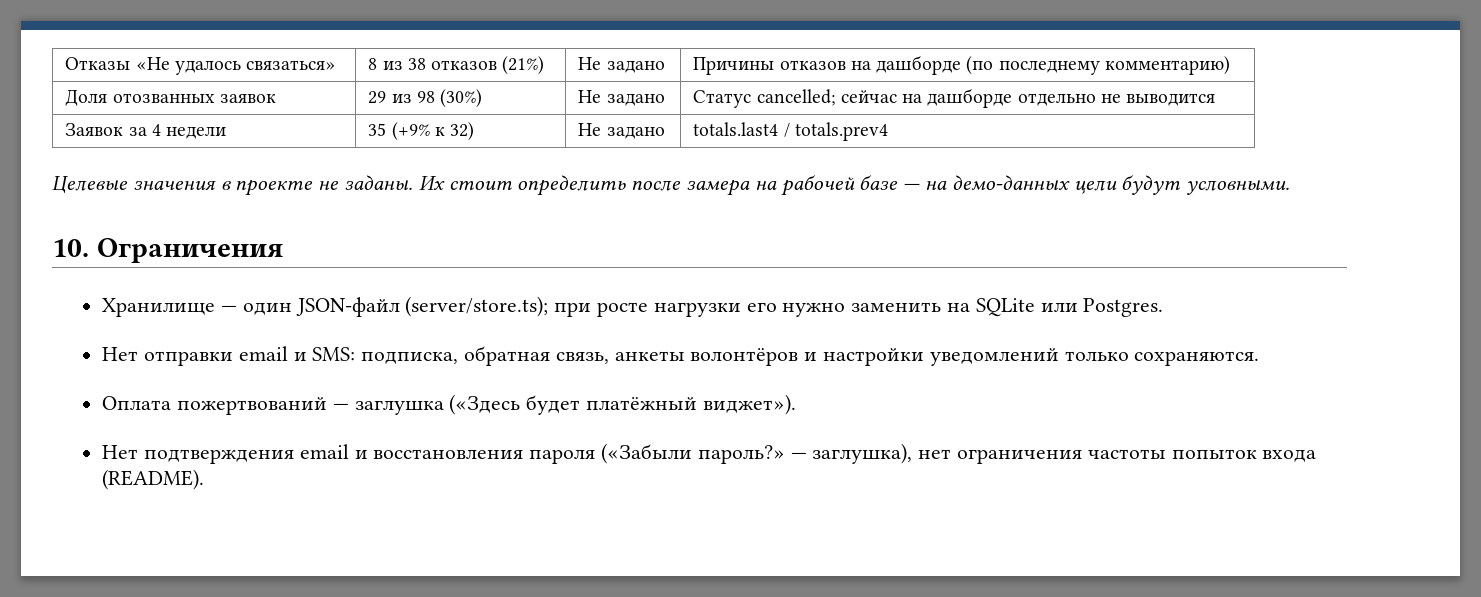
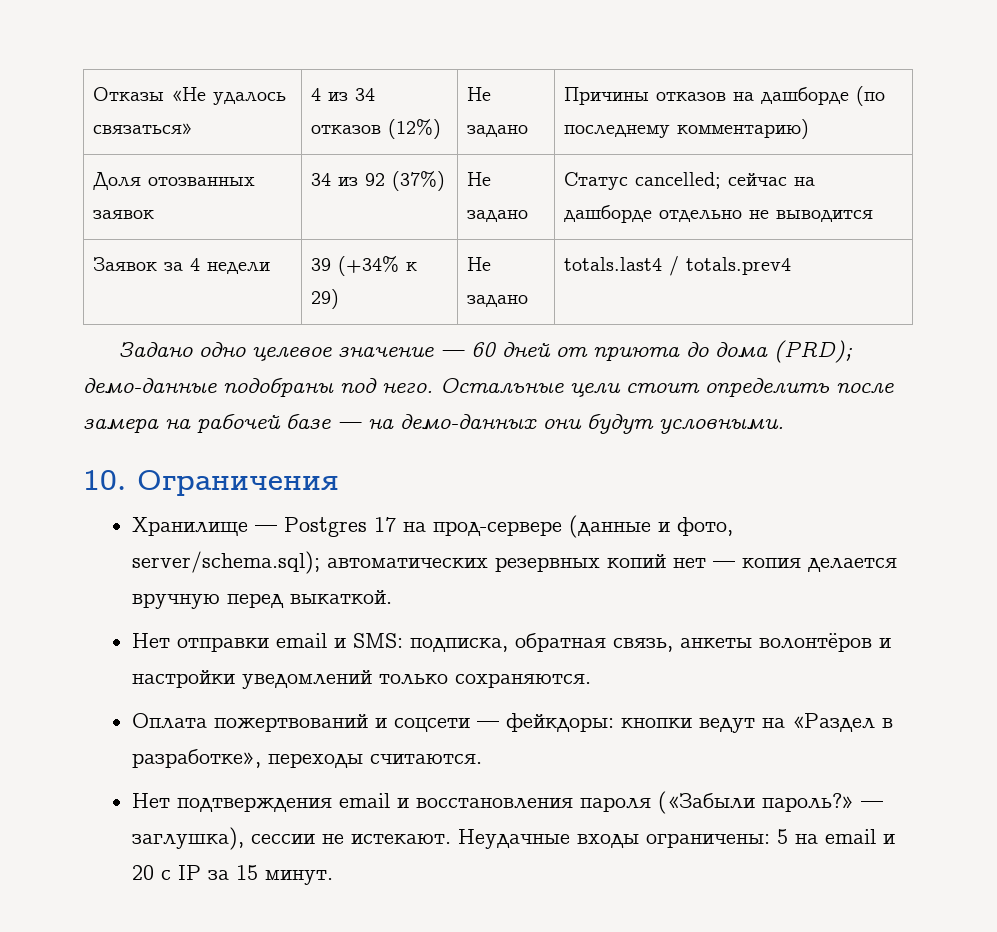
[368,56,545,74] 8 из 38 отказов (21%) -> [311,88,376,101] [311,119,442,139] 4 из 34 отказов (12%)
[368,89,483,107] 29 из 98 (30%) -> [311,171,446,191] 34 из 92 (37%)
[368,122,475,140] 35 (+9% к 32) -> [311,256,418,276] [311,289,340,309] 39 (+34% к 29)
[52,175,445,196] Целевые значения в проекте не заданы. Их -> [117,340,853,363] [83,377,621,398] Задано одно целевое значение — 60 дней от приюта до дома (PRD); демо-данные подобраны под него. Остальные цели
[1073,180,1117,194] цели -> [543,419,582,429] они
[242,296,1164,317] один JSON-файл (server/store.ts); при росте нагрузки его нужно заменить на SQLite или Postgres. -> [284,515,734,538] [132,551,898,574] [132,590,393,609] Postgres 17 на прод-сервере (данные и фото, server/schema.sql); автоматических резервных копий нет — копия делается вручную перед выкаткой.
[332,394,796,415] — заглушка («Здесь будет платёжный виджет»). -> [375,713,894,733] [132,749,483,768] и соцсети — фейкдоры: кнопки ведут на «Раздел в разработке», переходы считаются.
[918,449,1317,464] [102,469,205,490] нет ограничения частоты попыток входа (README). -> [251,829,896,849] [132,865,334,885] сессии не истекают. Неудачные входы ограничены: 5 на email и 20 с IP за 15 минут.

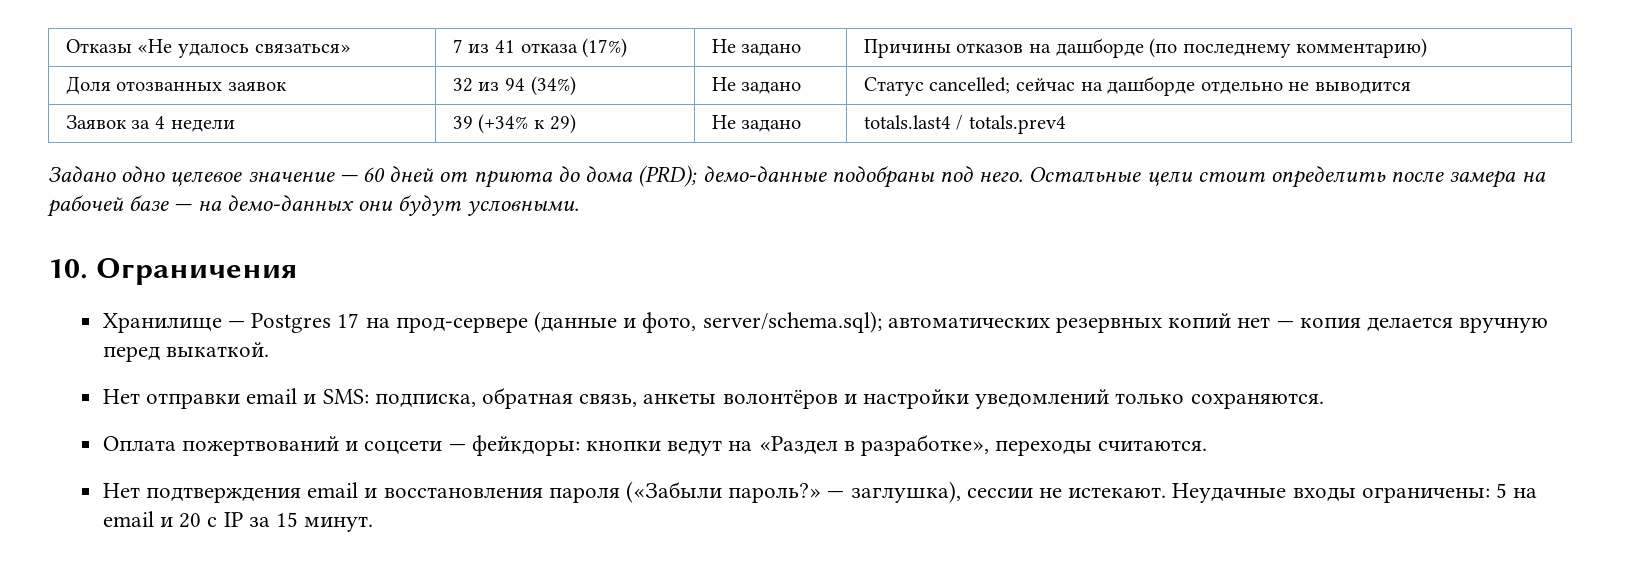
[311,88,376,101] [311,119,442,139] 4 из 34 отказов (12%) -> [452,38,628,58] 7 из 41 отказа (17%)
[311,171,446,191] 34 из 92 (37%) -> [452,76,576,96] 32 из 94 (34%)

